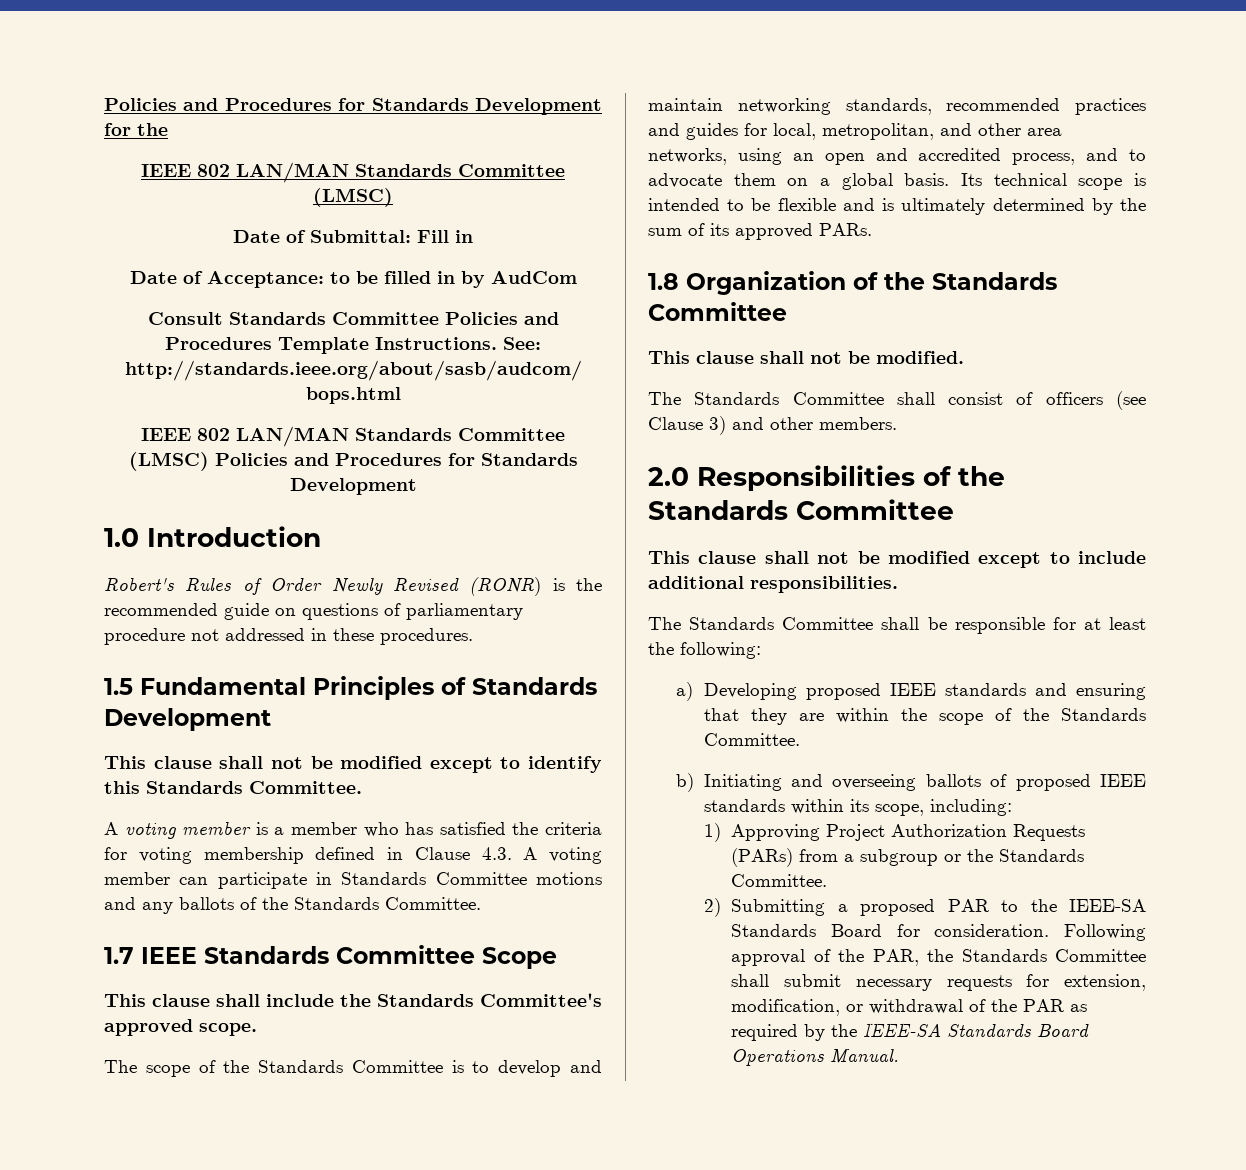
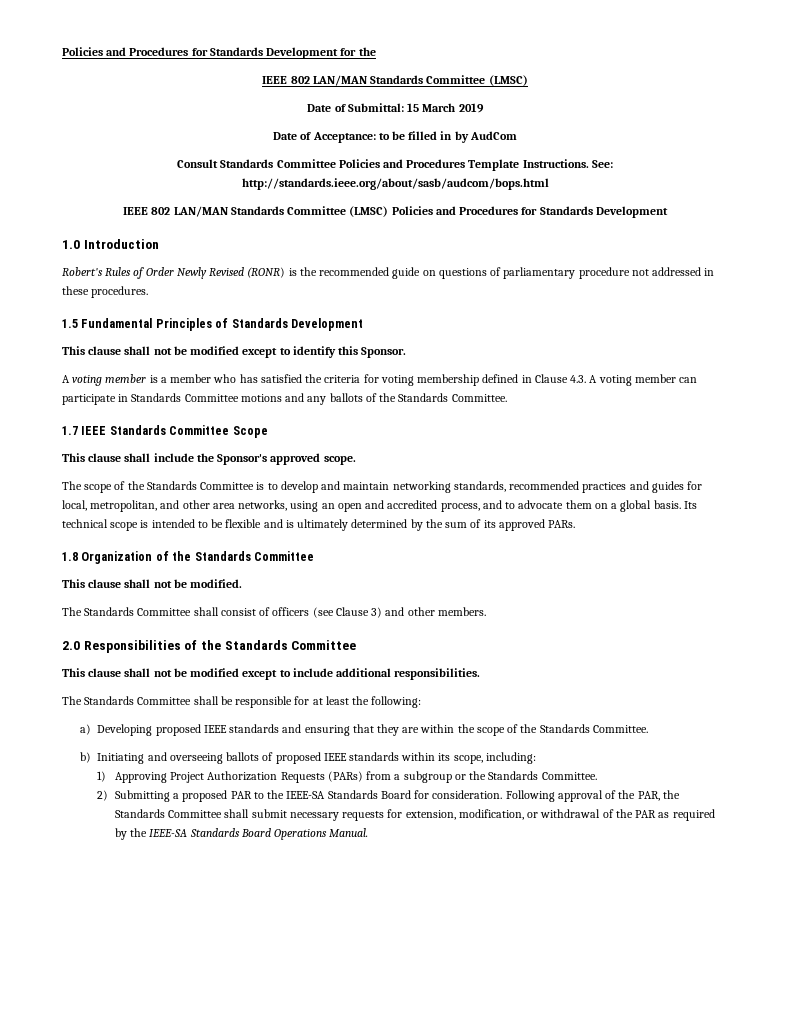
[417,230,473,243] Fill in -> [407,103,484,113] 15 March 2019
[146,781,362,794] Standards Committee. -> [361,347,407,358] Sponsor.
[377,993,602,1007] Standards Committee's -> [217,454,268,465] Sponsor's

